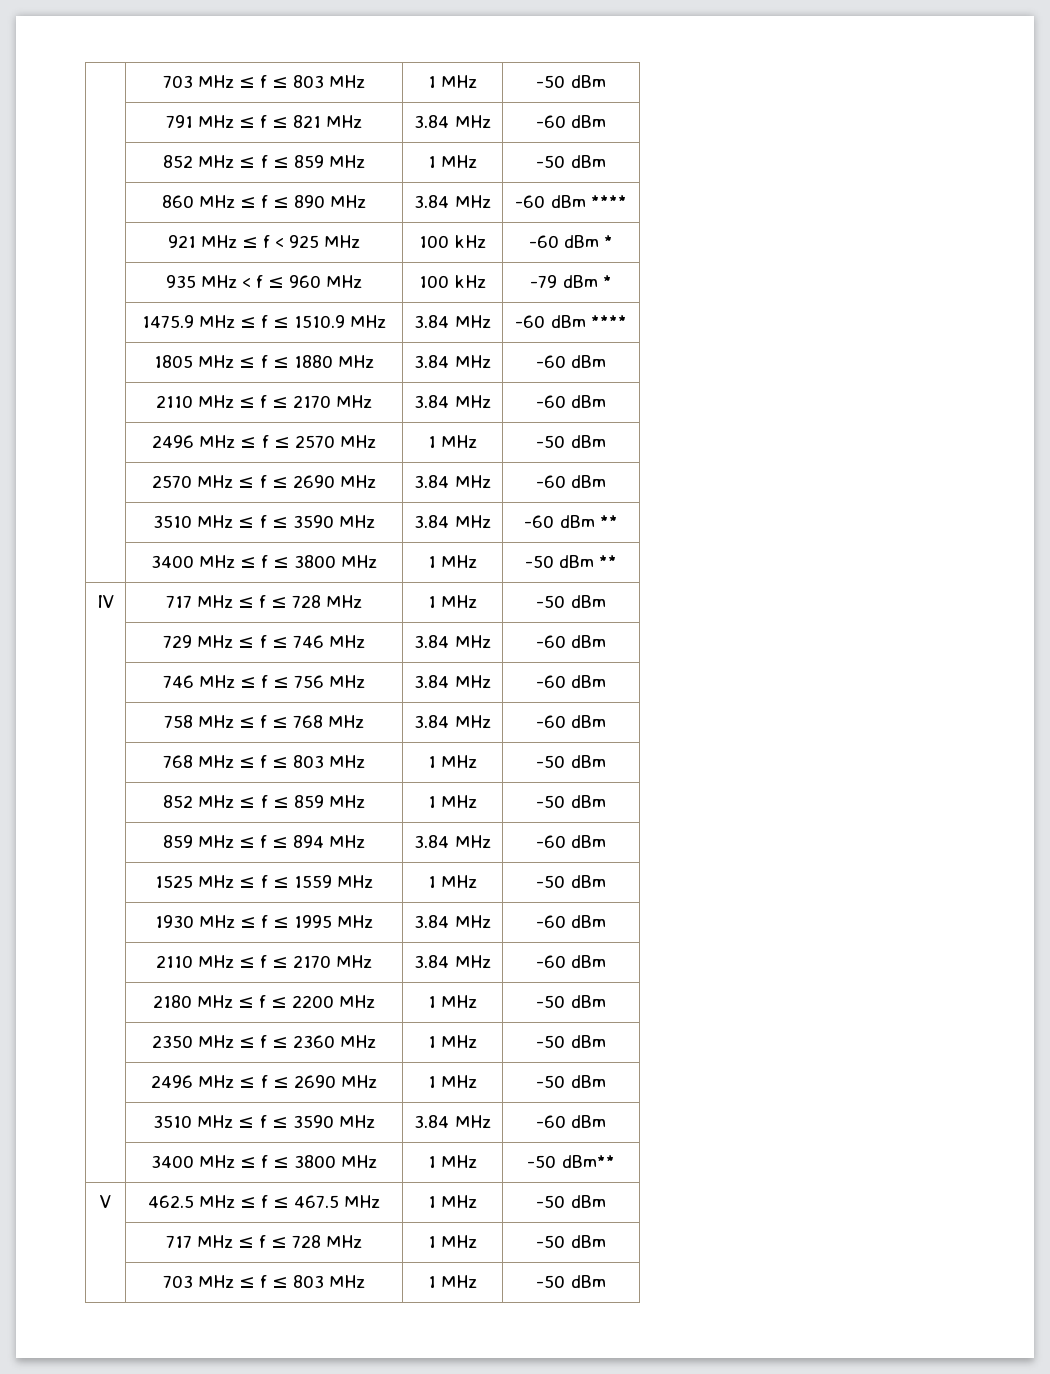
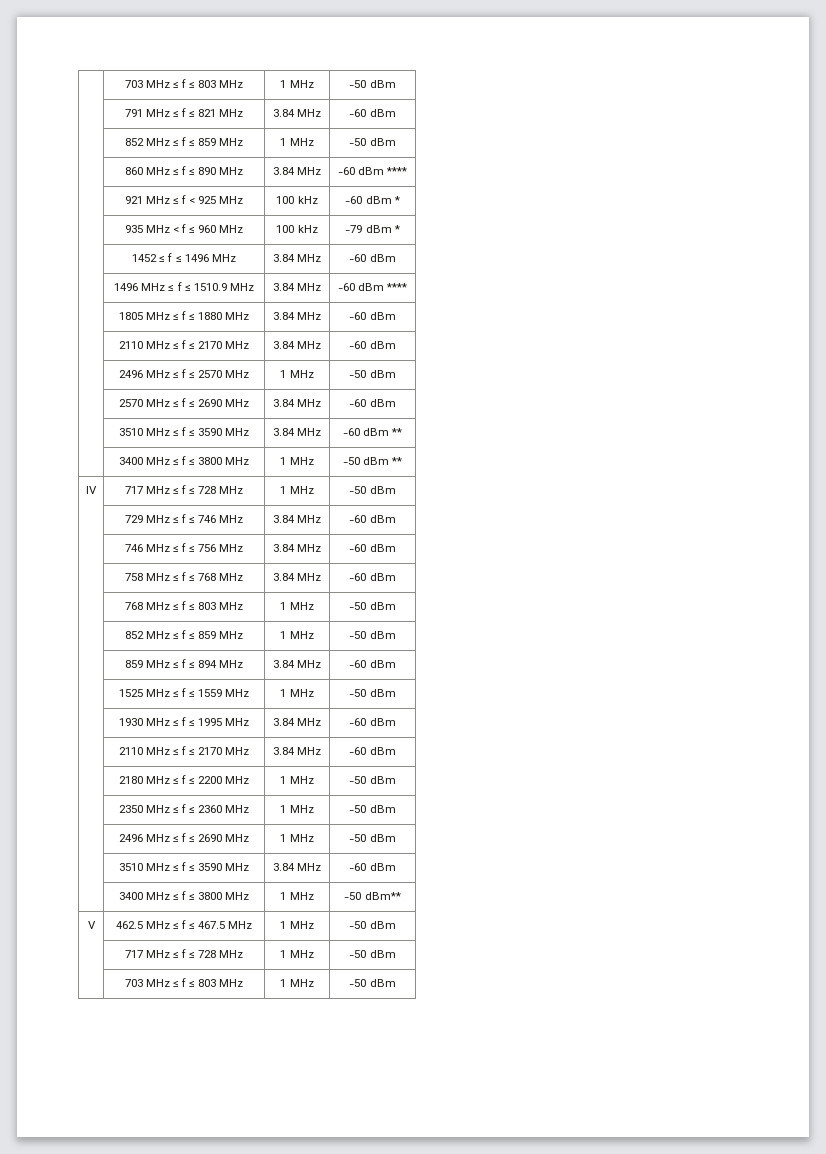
[141,315,194,328] 1475.9 -> [132,253,236,262] [272,254,322,262] [349,254,396,262] [114,283,139,291] 1452 ≤ f ≤ 1496 MHz | 3.84 MHz | -60 dBm // | 1496

